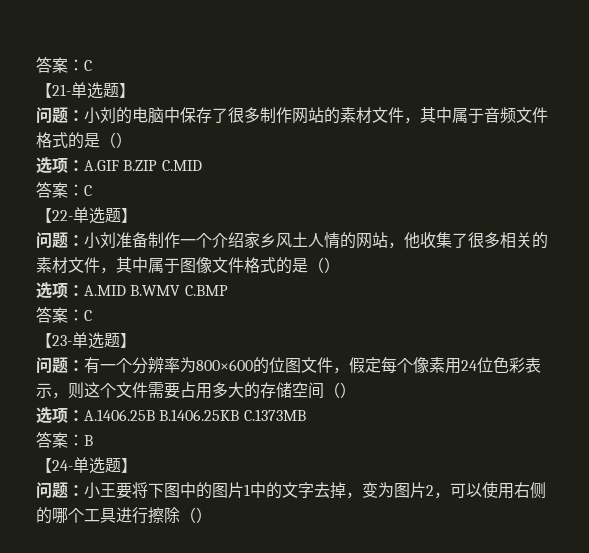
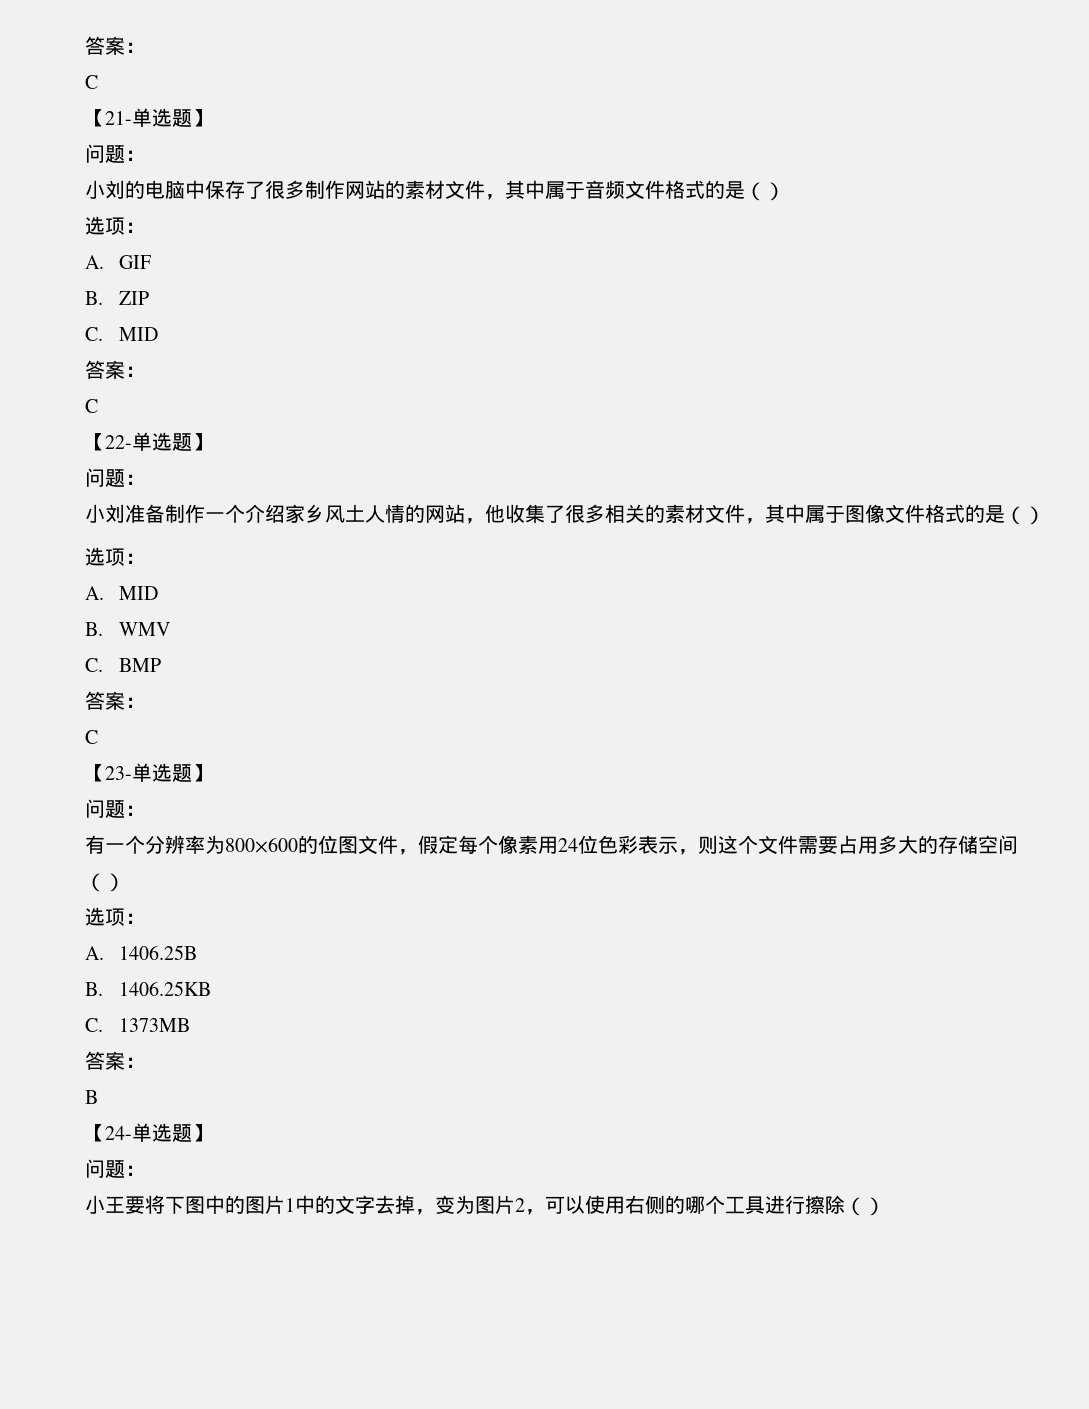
[36,57,84,73] 答案： -> [85,36,145,55] 答案： //
(84, 115) none -> (145, 155) //
[84,160,202,171] [36,182,84,198] A.GIF B.ZIP C.MID // 答案： -> [85,255,152,269] [85,291,150,305] [85,327,159,341] [85,360,145,379] // A. GIF // B. ZIP // C. MID // 答案： //
(84, 240) none -> (145, 479) //
[84,285,228,296] [36,307,84,323] A.MID B.WMV C.BMP // 答案： -> [85,586,159,600] [85,622,171,636] [85,658,162,672] [85,691,145,710] // A. MID // B. WMV // C. BMP // 答案： //
(84, 365) none -> (145, 810) //
[84,409,306,421] [36,432,84,448] A.1406.25B B.1406.25KB C.1373MB // 答案： -> [85,945,198,960] [85,981,212,996] [85,1018,191,1032] [85,1051,145,1070] // A. 1406.25B // B. 1406.25KB // C. 1373MB // 答案： //
(84, 490) none -> (145, 1170) //

